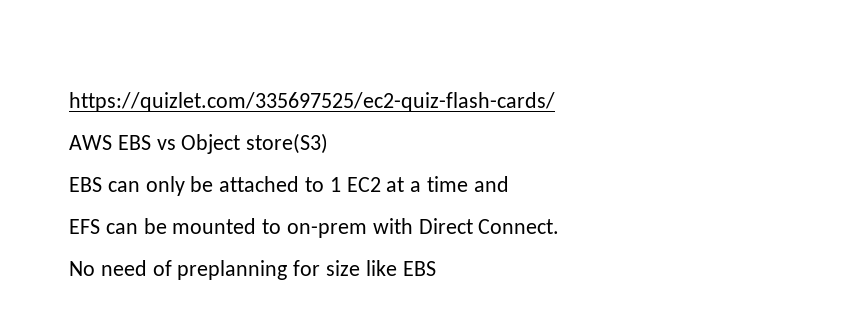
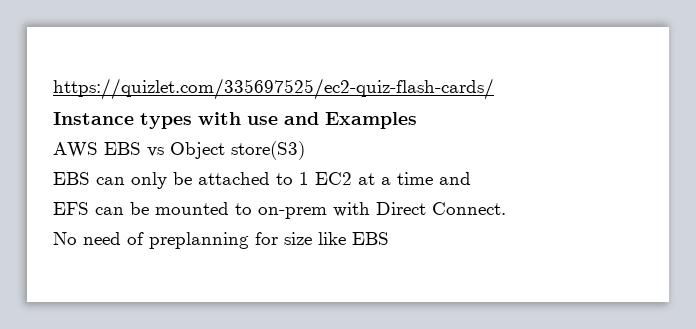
(555, 102) none -> [53,112,417,129] // Instance types with use and Examples

